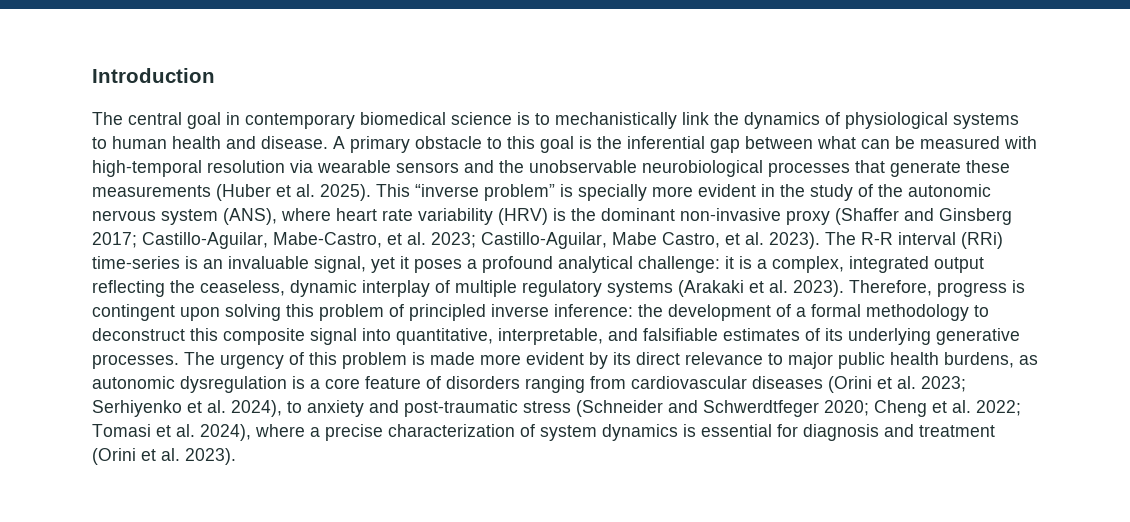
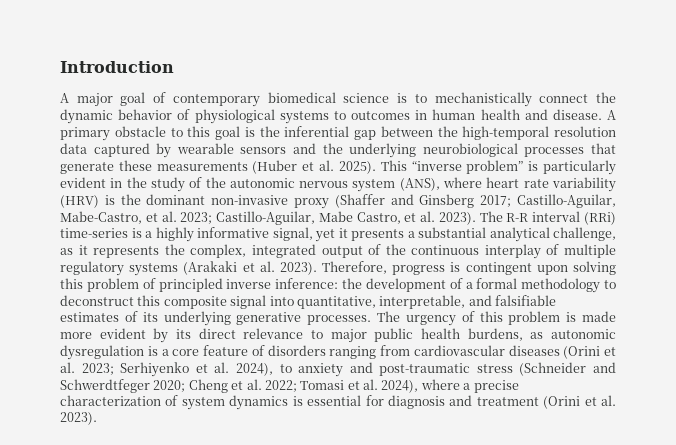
[92,112,240,129] The central goal in -> [60,92,167,107] A major goal of
[682,112,820,129] link the dynamics -> [539,92,617,103] [60,109,173,124] connect the dynamic behavior
(107, 143) none -> [351,110,428,120] outcomes in
[817,136,1037,149] [92,160,313,177] what can be measured with high-temporal resolution via -> [437,126,616,140] [60,143,172,158] the high-temporal resolution data captured by
[529,160,637,173] unobservable -> [349,143,417,158] underlying
[578,184,693,201] specially more -> [543,160,616,175] particularly
[203,256,984,273] [92,280,357,297] an invaluable signal, yet it poses a profound analytical challenge: it is a complex, integrated output reflecting the ceaseless, dynamic -> [145,227,616,242] [60,244,480,258] a highly informative signal, yet it presents a substantial analytical challenge, as it represents the complex, integrated output of the continuous

